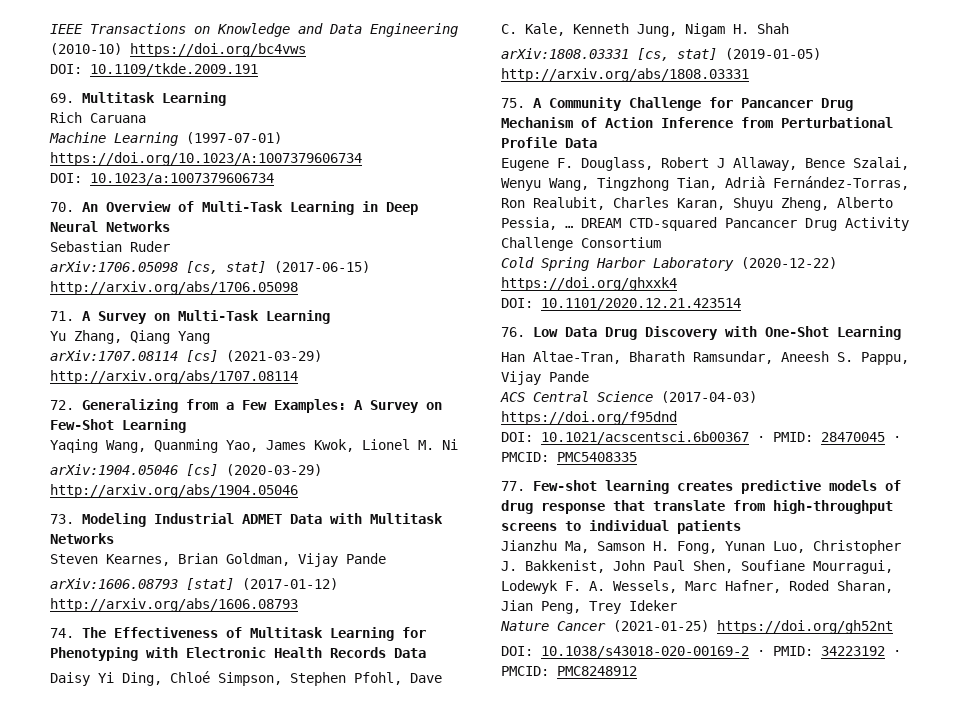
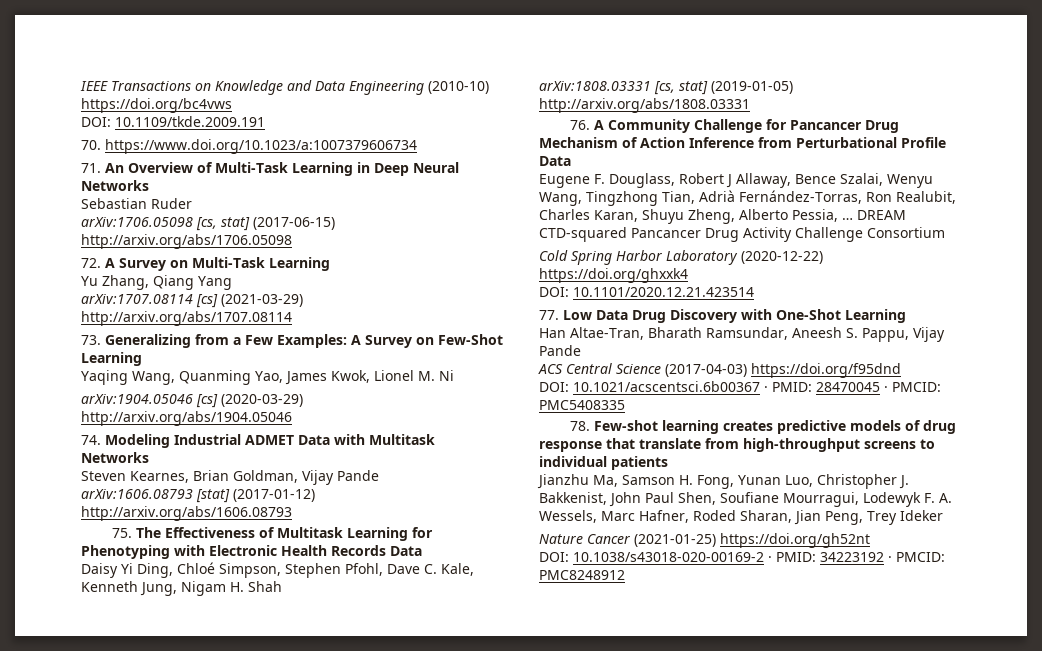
[50,92,226,106] [50,112,146,123] [49,132,282,146] [50,152,362,166] [50,173,274,185] [50,202,74,212] 69. Multitask Learning // Rich Caruana // Machine Learning (1997-07-01) https://doi.org/10.1023/A:1007379606734 // DOI: 10.1023/a:1007379606734 // 70. -> [81,139,417,154] [81,163,101,173] 70. https://www.doi.org/10.1023/a:1007379606734 // 71.
[50,311,74,321] 71. -> [81,258,101,268] 72.
[50,400,74,410] 72. -> [81,335,101,345] 73.
[50,514,74,524] 73. -> [81,435,101,445] 74.
[50,628,74,638] 74. -> [111,528,132,538] 75.
[501,98,525,108] 75. -> [569,120,590,130] 76.
[501,327,525,337] 76. -> [539,310,559,320] 77.
[501,481,525,491] 77. -> [569,421,590,431] 78.

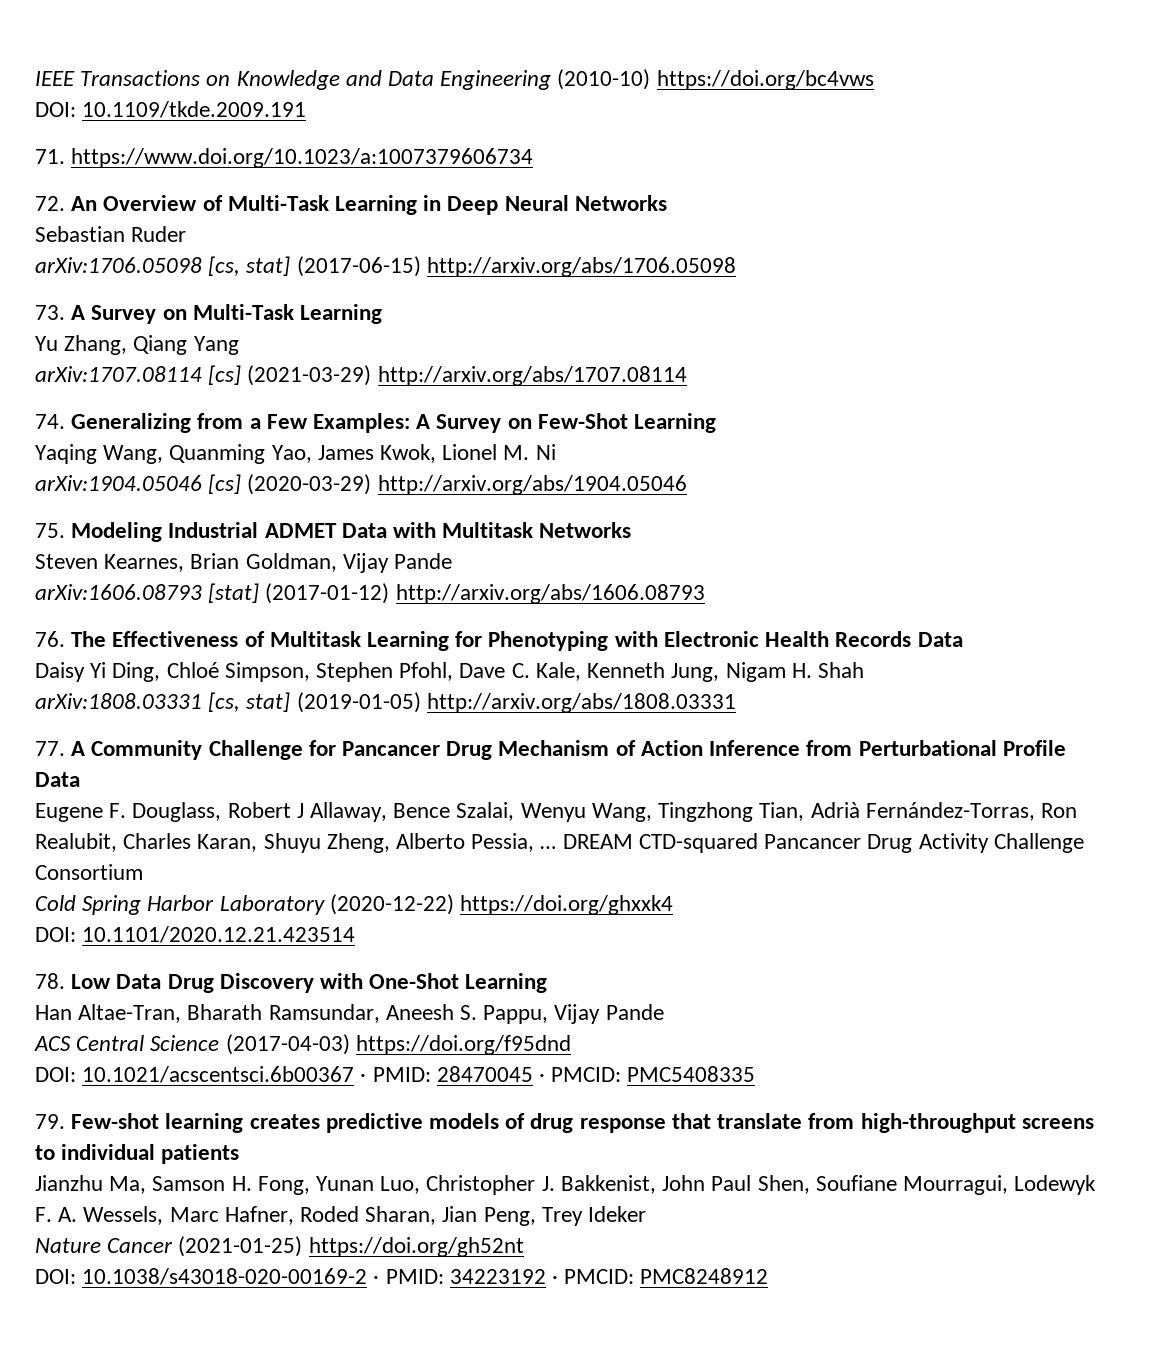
[81,140,101,150] 70. -> [35,149,65,164] 71.
[81,163,101,173] 71. -> [35,196,65,211] 72.
[81,258,101,268] 72. -> [35,305,65,320] 73.
[81,335,101,345] 73. -> [35,414,65,429] 74.
[81,435,101,445] 74. -> [35,523,65,538] 75.
[111,528,132,538] 75. -> [35,631,65,647] 76.
[569,120,590,130] 76. -> [35,741,65,756] 77.
[539,310,559,320] 77. -> [35,973,65,989] 78.
[569,421,590,431] 78. -> [35,1114,65,1129] 79.

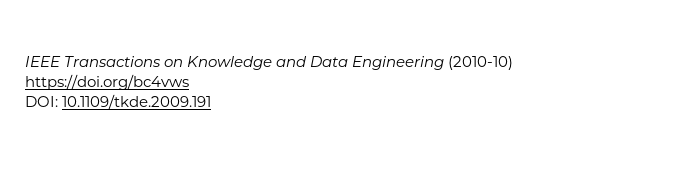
[35,148,534,168] [35,195,667,215] [35,226,187,242] [35,256,736,277] [35,304,383,324] [35,335,239,355] [35,365,687,386] [35,413,717,433] [35,444,556,464] [35,474,687,495] [35,522,632,542] [35,553,453,573] [35,583,705,604] [35,631,963,651] [35,662,864,682] [35,692,736,713] [35,740,1066,760] [35,772,80,787] [35,802,1077,822] [35,833,1084,853] [35,864,143,880] [35,894,674,915] [35,926,356,943] [35,973,548,993] [35,1004,664,1024] [34,1034,571,1055] [35,1066,756,1083] [35,1113,1094,1133] [35,1144,240,1164] [35,1175,1097,1195] [35,1206,647,1226] [35,1236,524,1257] [35,1268,769,1285] // 71. https://www.doi.org/10.1023/a:1007379606734 // 72. An Overview of Multi-Task Learning in Deep Neural Networks // Sebastian Ruder // arXiv:1706.05098 [cs, stat] (2017-06-15) http://arxiv.org/abs/1706.05098 // 73. A Survey on Multi-Task Learning // Yu Zhang, Qiang Yang // arXiv:1707.08114 [cs] (2021-03-29) http://arxiv.org/abs/1707.08114 // 74. Generalizing from a Few Examples: A Survey on Few-Shot Learning // Yaqing Wang, Quanming Yao, James Kwok, Lionel M. Ni // arXiv:1904.05046 [cs] (2020-03-29) http://arxiv.org/abs/1904.05046 // 75. Modeling Industrial ADMET Data with Multitask Networks // Steven Kearnes, Brian Goldman, Vijay Pande // arXiv:1606.08793 [stat] (2017-01-12) http://arxiv.org/abs/1606.08793 // 76. The Effectiveness of Multitask Learning for Phenotyping with Electronic Health Records Data // Daisy Yi Ding, Chloé Simpson, Stephen Pfohl, Dave C. Kale, Kenneth Jung, Nigam H. Shah // arXiv:1808.03331 [cs, stat] (2019-01-05) http://arxiv.org/abs/1808.03331 // 77. A Community Challenge for Pancancer Drug Mechanism of Action Inference from Perturbational Profile Data // Eugene F. Douglass, Robert J Allaway, Bence Szalai, Wenyu Wang, Tingzhong Tian, Adrià Fernández-Torras, Ron Realubit, Charles Karan, Shuyu Zheng, Alberto Pessia, … DREAM CTD-squared Pancancer Drug Activity Challenge Consortium // Cold Spring Harbor Laboratory (2020-12-22) https://doi.org/ghxxk4 // DOI: 10.1101/2020.12.21.423514 // 78. Low Data Drug Discovery with One-Shot Learning // Han Altae-Tran, Bharath Ramsundar, Aneesh S. Pappu, Vijay Pande // ACS Central Science (2017-04-03) https://doi.org/f95dnd // DOI: 10.1021/acscentsci.6b00367 · PMID: 28470045 · PMCID: PMC5408335 // 79. Few-shot learning creates predictive models of drug response that translate from high-throughput screens to individual patients // Jianzhu Ma, Samson H. Fong, Yunan Luo, Christopher J. Bakkenist, John Paul Shen, Soufiane Mourragui, Lodewyk F. A. Wessels, Marc Hafner, Roded Sharan, Jian Peng, Trey Ideker // Nature Cancer (2021-01-25) https://doi.org/gh52nt // DOI: 10.1038/s43018-020-00169-2 · PMID: 34223192 · PMCID: PMC8248912 -> (212, 101) none

